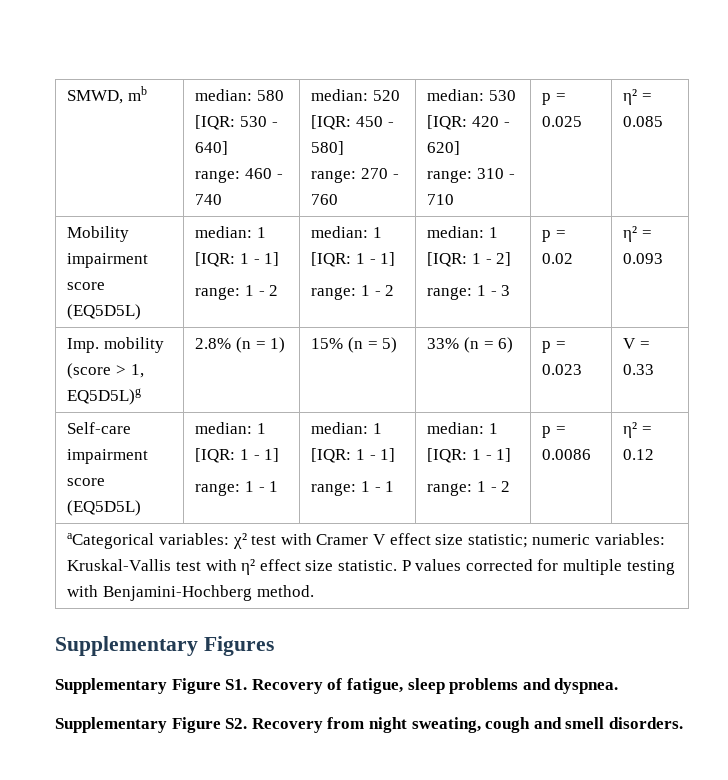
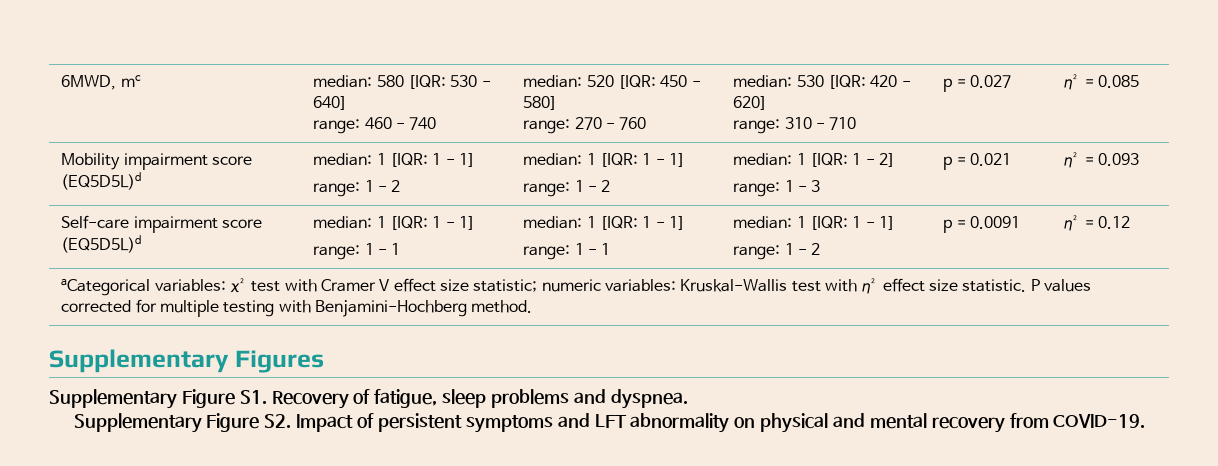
[67,86,148,104] SMWD, mb -> [61,75,141,90] 6MWD, mc
[542,116,583,127] 0.025 -> [970,75,1012,88] 0.027
[67,304,142,320] (EQ5D5L) -> [61,172,142,190] (EQ5D5L)d
[542,253,574,264] 0.02 -> [970,153,1012,166] 0.021
[67,337,165,353] [67,363,144,379] [67,388,142,405] [195,337,286,353] [311,337,398,353] [427,337,514,353] [542,341,567,353] [542,364,583,375] [623,338,651,349] [623,364,655,375] // Imp. mobility (score > 1, EQ5D5L)g | 2.8% (n = 1) | 15% (n = 5) | 33% (n = 6) | p = 0.023 | V = 0.33 -> (1140, 159) none
[67,500,142,516] (EQ5D5L) -> [61,235,142,253] (EQ5D5L)d
[542,449,592,460] 0.0086 -> [970,216,1021,229] 0.0091
[67,559,172,571] Kruskal-Vallis -> [680,279,788,292] Kruskal-Wallis
[251,717,683,733] Recovery from night sweating, cough and smell disorders. -> [296,413,1146,433] Impact of persistent symptoms and LFT abnormality on physical and mental recovery from COVID-19.

